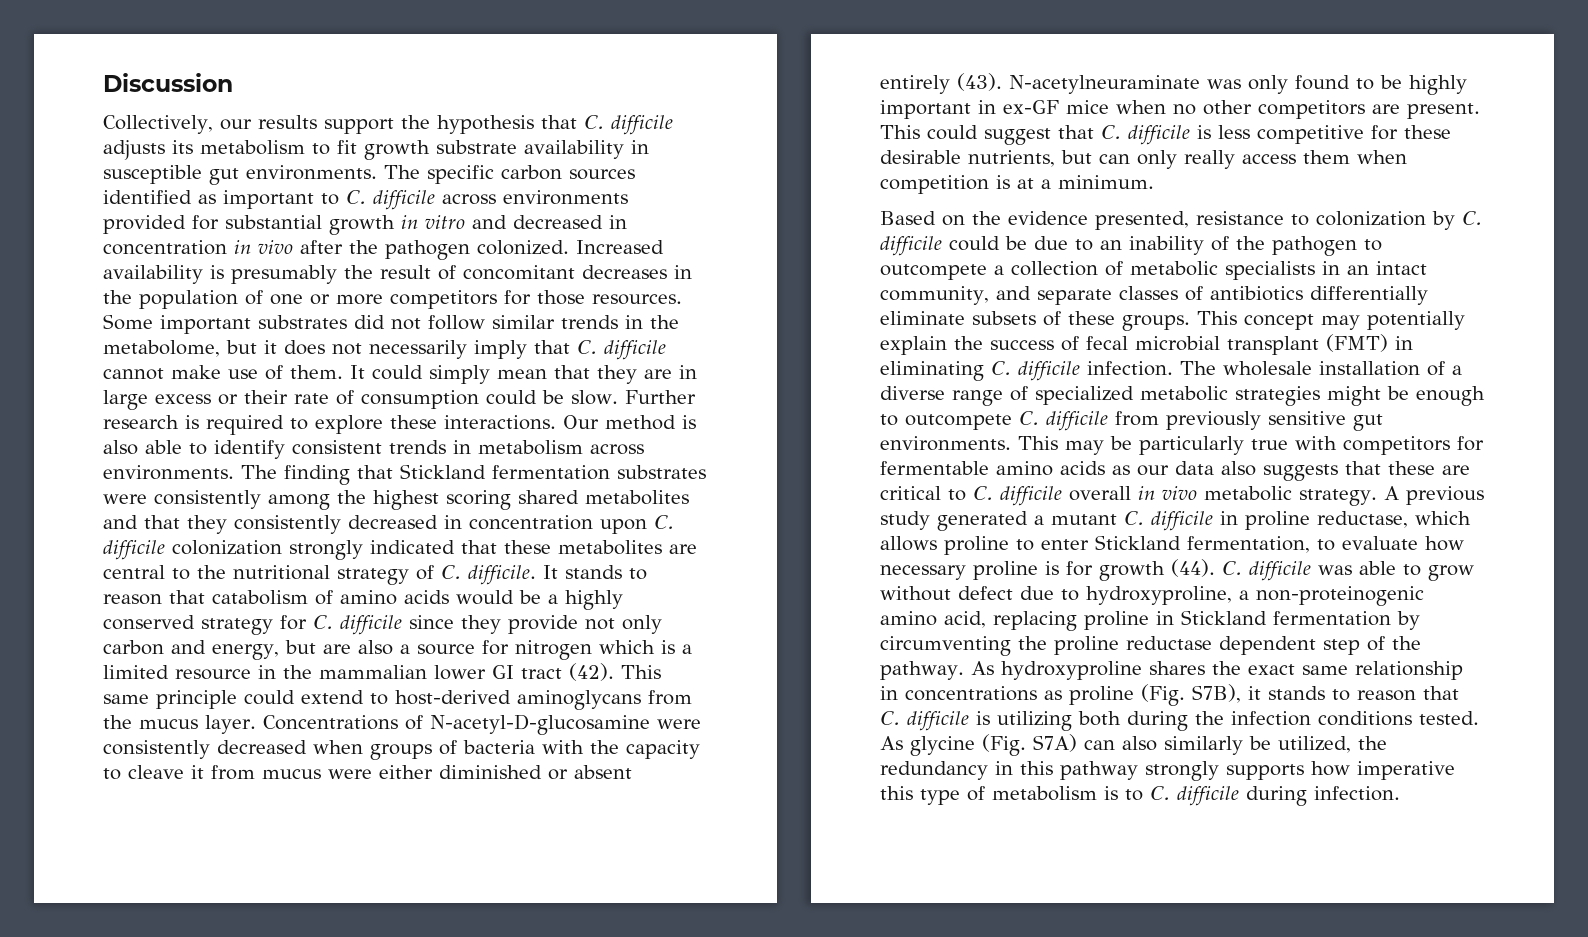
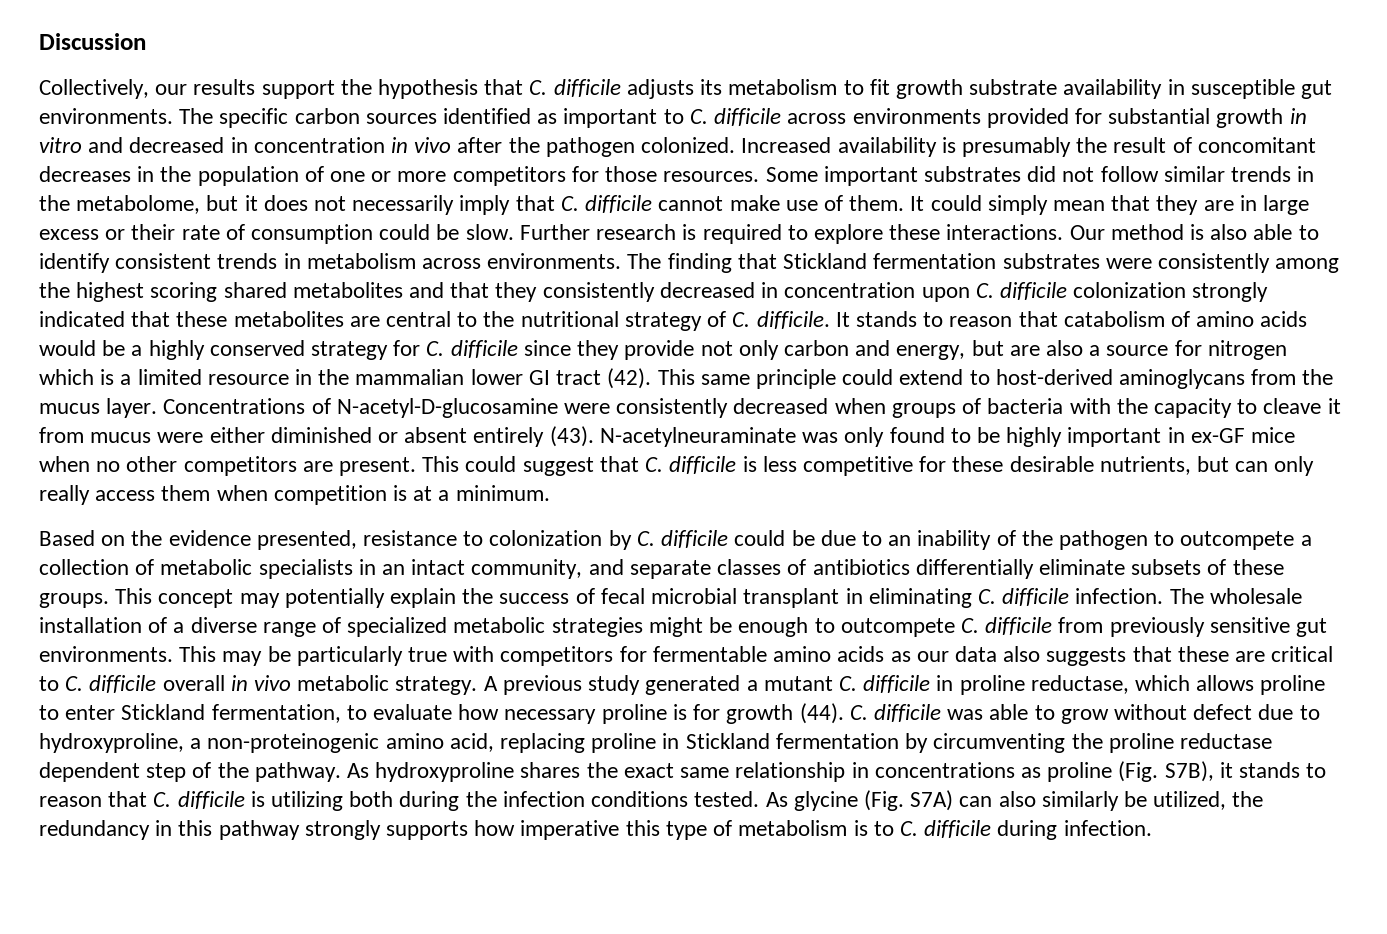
[1326,334,1388,352] (FMT) -> (840, 598) none

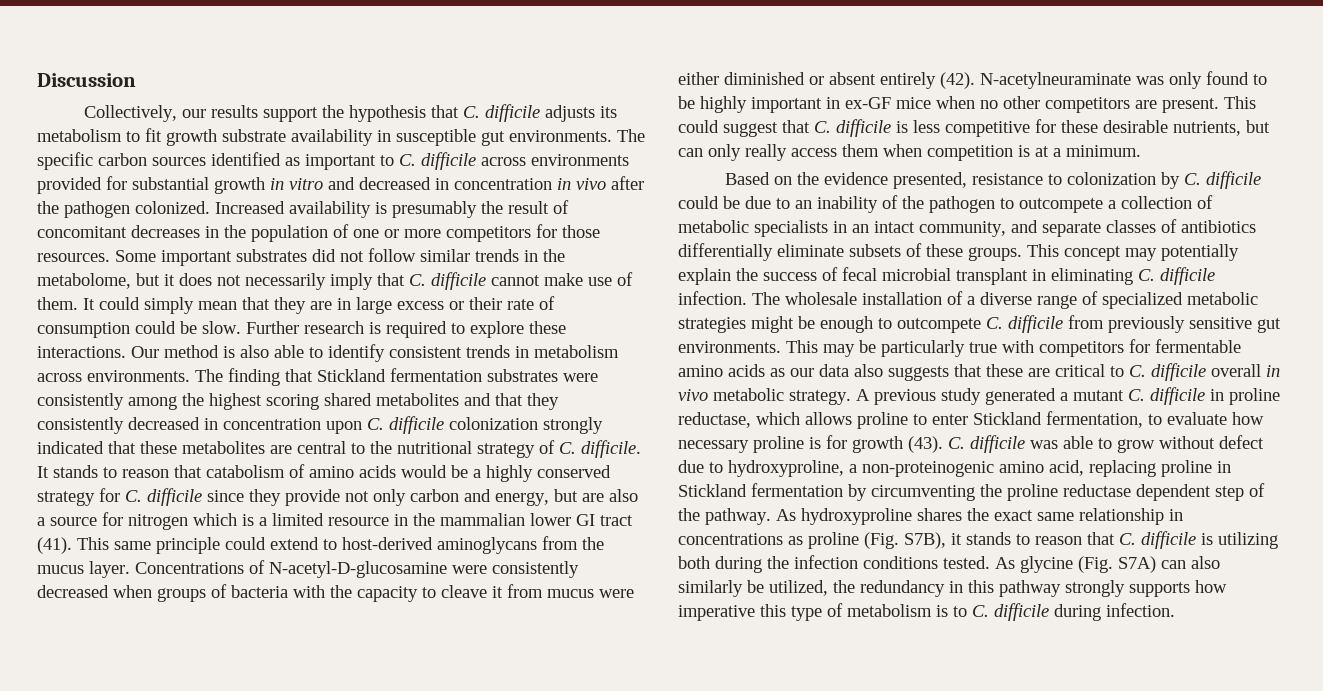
[607,368,652,389] (42). -> [37,537,72,554] (41).
[549,426,594,447] (43). -> [940,72,975,89] (42).
[799,703,844,724] (44). -> [908,436,943,453] (43).

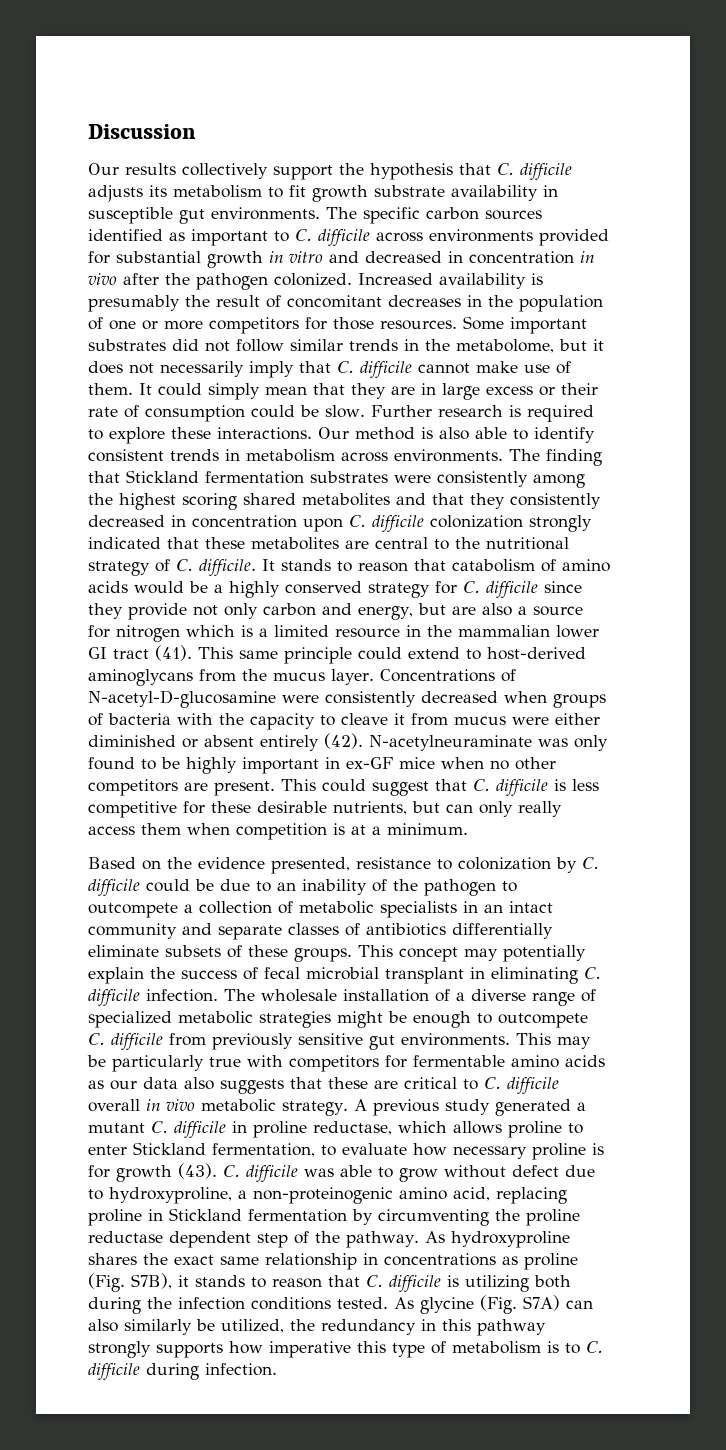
[84,105,259,122] Collectively, our results -> [88,163,268,179] Our results collectively
[919,221,1006,237] community, -> [88,923,177,939] community

